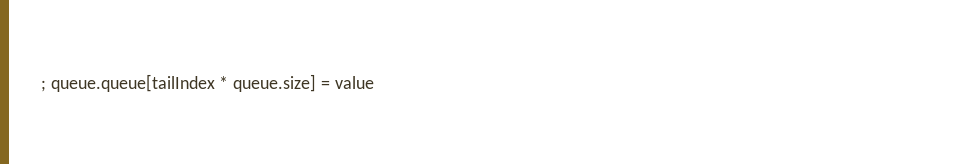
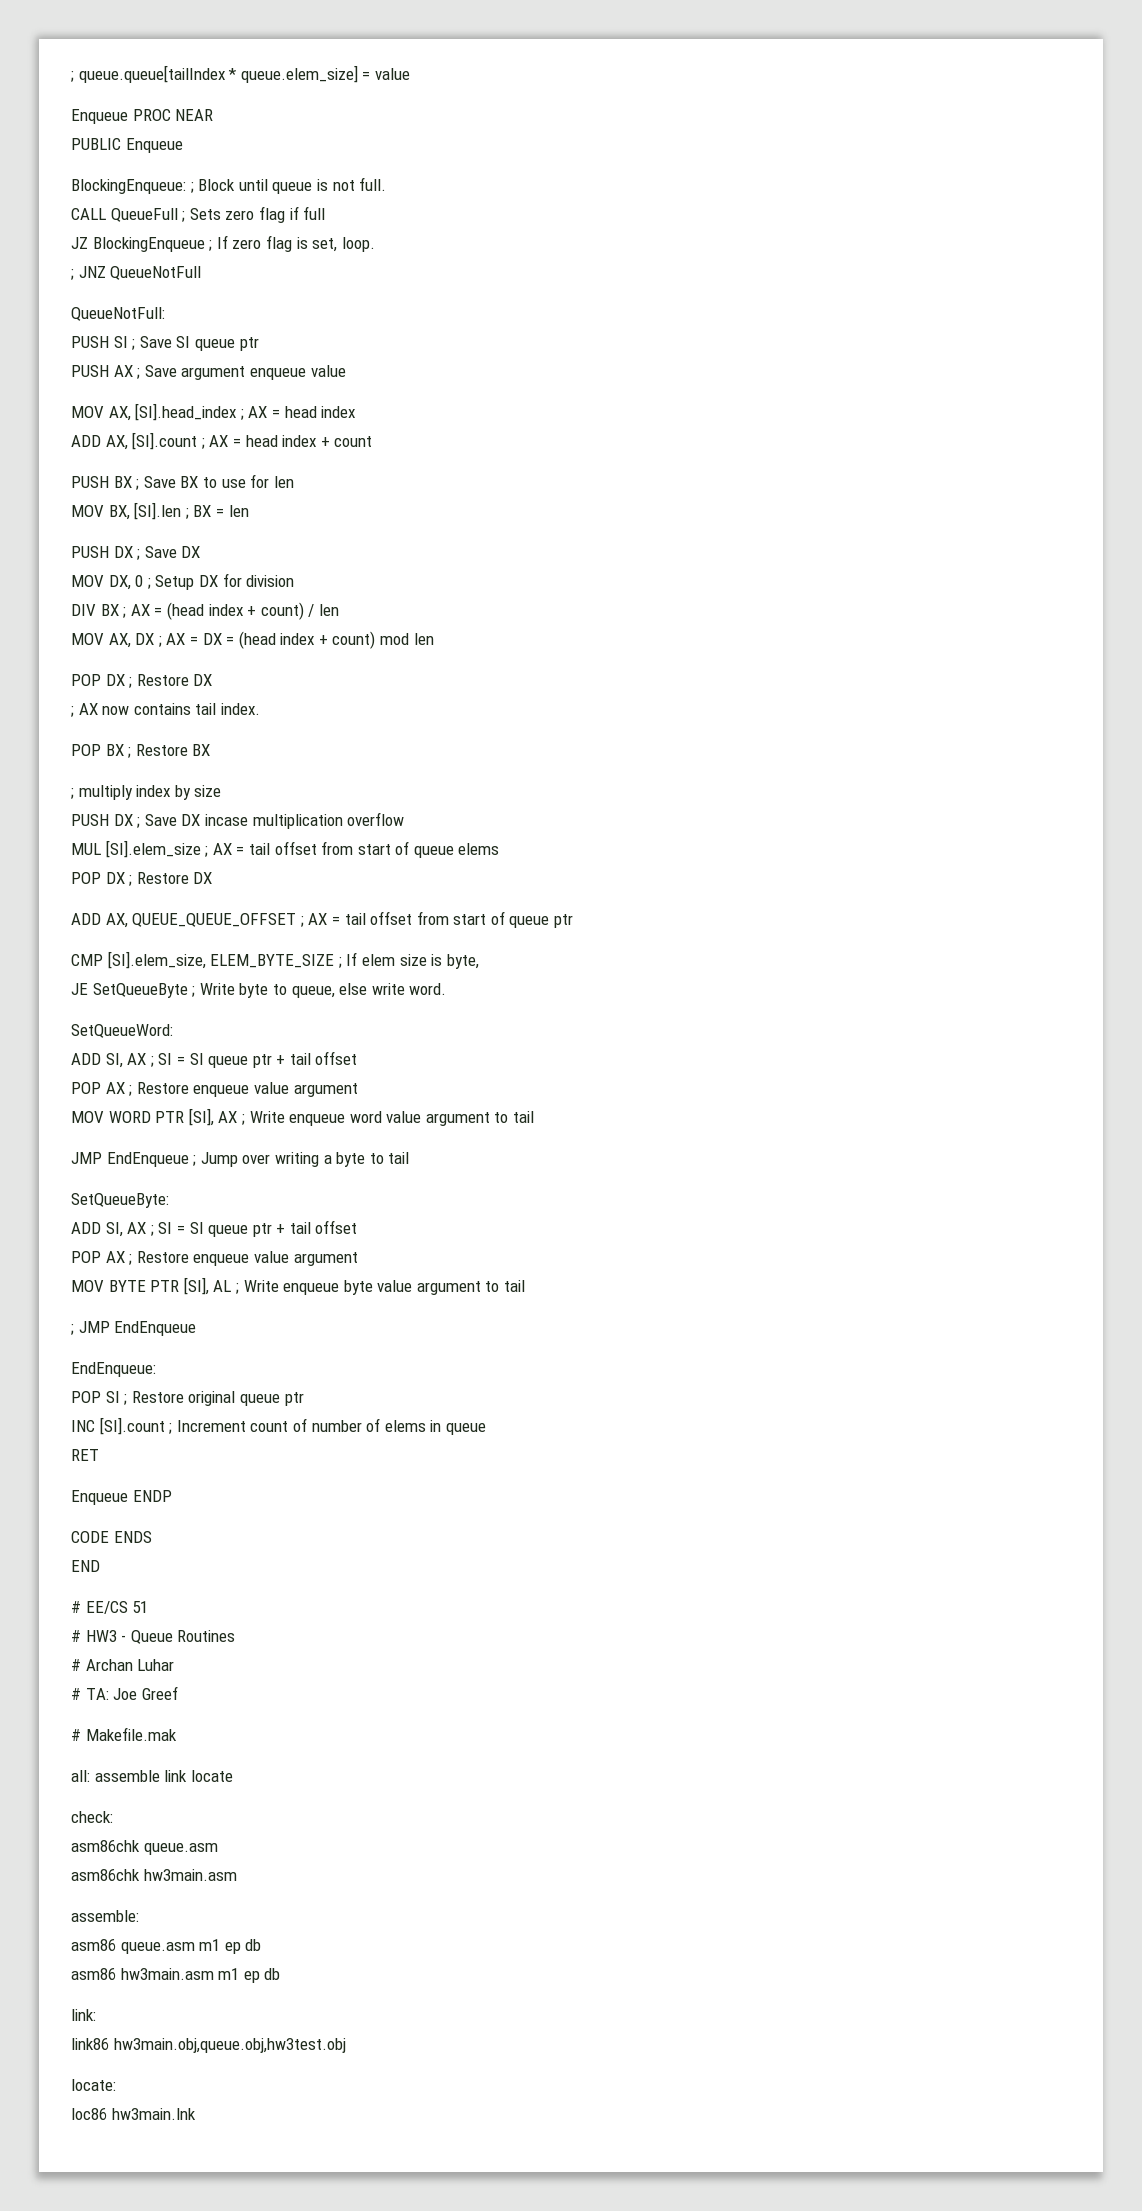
[233,74,317,92] queue.size] -> [240,65,358,83] queue.elem_size]
(374, 82) none -> [71,109,214,124] [71,138,183,153] [71,177,387,194] [71,206,326,223] [71,235,375,252] [71,266,202,280] [71,307,165,321] [71,336,259,351] [71,365,346,380] [71,403,356,421] [71,432,373,450] [71,474,294,490] [71,502,249,520] [71,546,201,560] [71,573,295,590] [71,602,339,620] [71,631,434,649] [71,674,213,688] [71,703,260,717] [71,744,211,758] [71,785,222,800] [71,812,405,829] [71,840,500,858] [71,872,213,886] [71,911,574,928] [71,951,479,969] [71,983,447,998] [71,1024,173,1038] [71,1051,358,1068] [71,1082,358,1097] [71,1108,535,1126] [71,1152,410,1167] [71,1193,169,1208] [71,1220,358,1237] [71,1251,358,1266] [71,1277,526,1295] [71,1321,197,1336] [71,1362,156,1377] [71,1391,304,1406] [71,1417,486,1435] [71,1449,99,1461] [71,1490,172,1505] [71,1531,152,1543] [71,1560,100,1572] [71,1601,149,1614] [71,1630,236,1644] [71,1659,175,1671] [71,1686,178,1700] [71,1727,177,1741] [71,1770,233,1782] [71,1811,113,1823] [71,1840,218,1855] [71,1869,237,1881] [71,1910,139,1922] [71,1939,262,1954] [71,1968,281,1983] [71,2009,96,2021] [71,2038,346,2053] [71,2079,116,2091] [71,2108,196,2120] // Enqueue PROC NEAR // PUBLIC Enqueue // BlockingEnqueue: ; Block until queue is not full. // CALL QueueFull ; Sets zero flag if full // JZ BlockingEnqueue ; If zero flag is set, loop. // ; JNZ QueueNotFull // QueueNotFull: // PUSH SI ; Save SI queue ptr // PUSH AX ; Save argument enqueue value // MOV AX, [SI].head_index ; AX = head index // ADD AX, [SI].count ; AX = head index + count // PUSH BX ; Save BX to use for len // MOV BX, [SI].len ; BX = len // PUSH DX ; Save DX // MOV DX, 0 ; Setup DX for division // DIV BX ; AX = (head index + count) / len // MOV AX, DX ; AX = DX = (head index + count) mod len // POP DX ; Restore DX // ; AX now contains tail index. // POP BX ; Restore BX // ; multiply index by size // PUSH DX ; Save DX incase multiplication overflow // MUL [SI].elem_size ; AX = tail offset from start of queue elems // POP DX ; Restore DX // ADD AX, QUEUE_QUEUE_OFFSET ; AX = tail offset from start of queue ptr // CMP [SI].elem_size, ELEM_BYTE_SIZE ; If elem size is byte, // JE SetQueueByte ; Write byte to queue, else write word. // SetQueueWord: // ADD SI, AX ; SI = SI queue ptr + tail offset // POP AX ; Restore enqueue value argument // MOV WORD PTR [SI], AX ; Write enqueue word value argument to tail // JMP EndEnqueue ; Jump over writing a byte to tail // SetQueueByte: // ADD SI, AX ; SI = SI queue ptr + tail offset // POP AX ; Restore enqueue value argument // MOV BYTE PTR [SI], AL ; Write enqueue byte value argument to tail // ; JMP EndEnqueue // EndEnqueue: // POP SI ; Restore original queue ptr // INC [SI].count ; Increment count of number of elems in queue // RET // Enqueue ENDP // CODE ENDS // END // # EE/CS 51 // # HW3 - Queue Routines // # Archan Luhar // # TA: Joe Greef // # Makefile.mak // all: assemble link locate // check: // asm86chk queue.asm // asm86chk hw3main.asm // assemble: // asm86 queue.asm m1 ep db // asm86 hw3main.asm m1 ep db // link: // link86 hw3main.obj,queue.obj,hw3test.obj // locate: // loc86 hw3main.lnk

